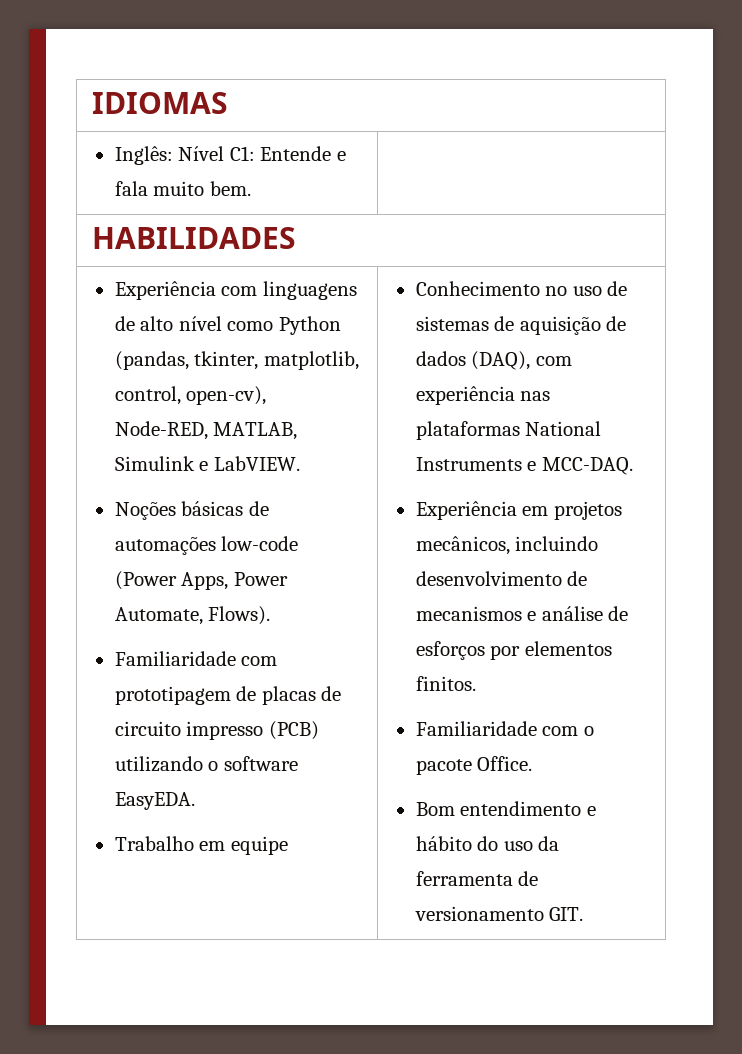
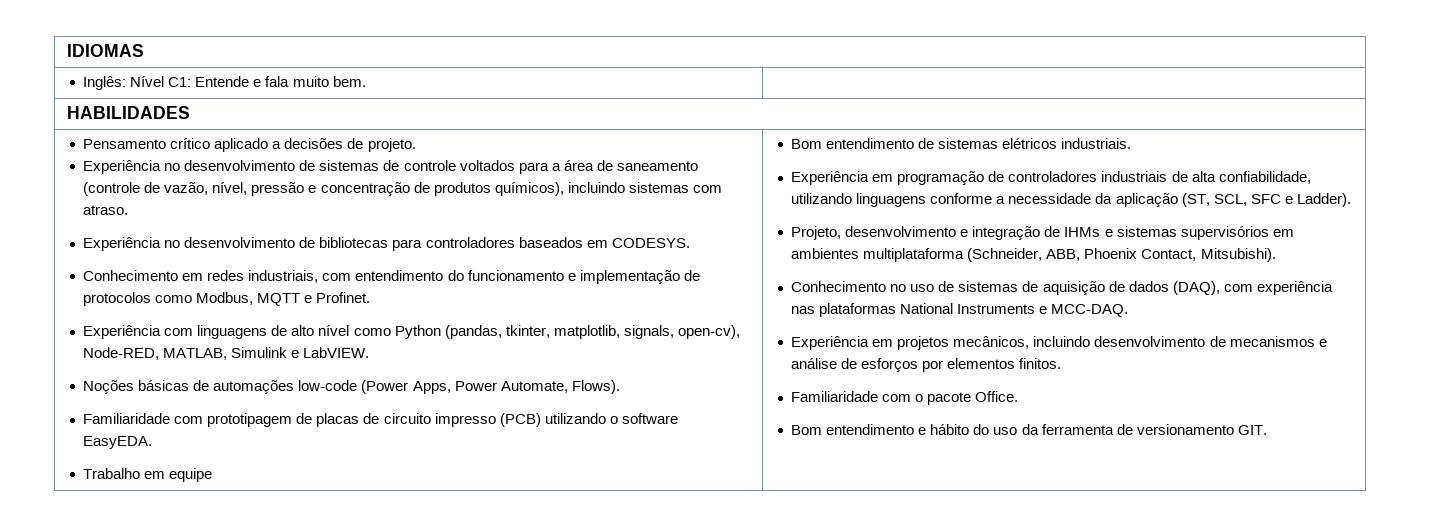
(297, 238) none -> [83,138,416,152] [83,160,698,174] [83,182,722,196] [83,205,129,215] [83,237,690,251] [83,270,700,284] [83,292,371,306] Pensamento crítico aplicado a decisões de projeto. // Experiência no desenvolvimento de sistemas de controle voltados para a área de saneamento (controle de vazão, nível, pressão e concentração de produtos químicos), incluindo sistemas com atraso. // Experiência no desenvolvimento de bibliotecas para controladores baseados em CODESYS. // Conhecimento em redes industriais, com entendimento do funcionamento e implementação de protocolos como Modbus, MQTT e Profinet. //
[114,386,181,405] control, -> [623,325,674,339] signals,
(288, 845) none -> [791,138,1132,149] [791,171,1311,185] [791,193,1351,207] [791,226,1294,240] [791,248,1276,262] Bom entendimento de sistemas elétricos industriais. // Experiência em programação de controladores industriais de alta confiabilidade, utilizando linguagens conforme a necessidade da aplicação (ST, SCL, SFC e Ladder). // Projeto, desenvolvimento e integração de IHMs e sistemas supervisórios em ambientes multiplataforma (Schneider, ABB, Phoenix Contact, Mitsubishi). //

